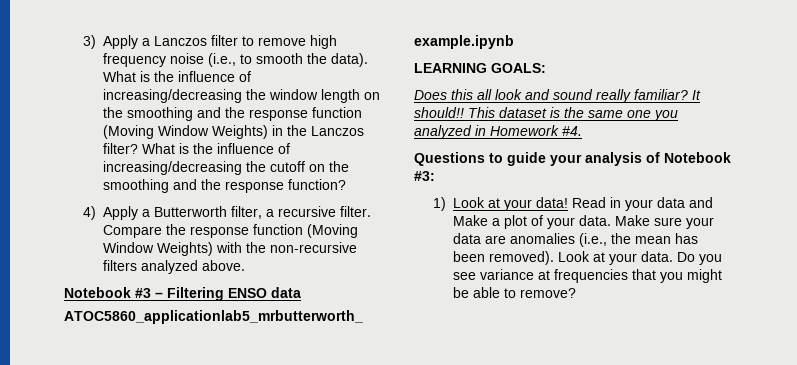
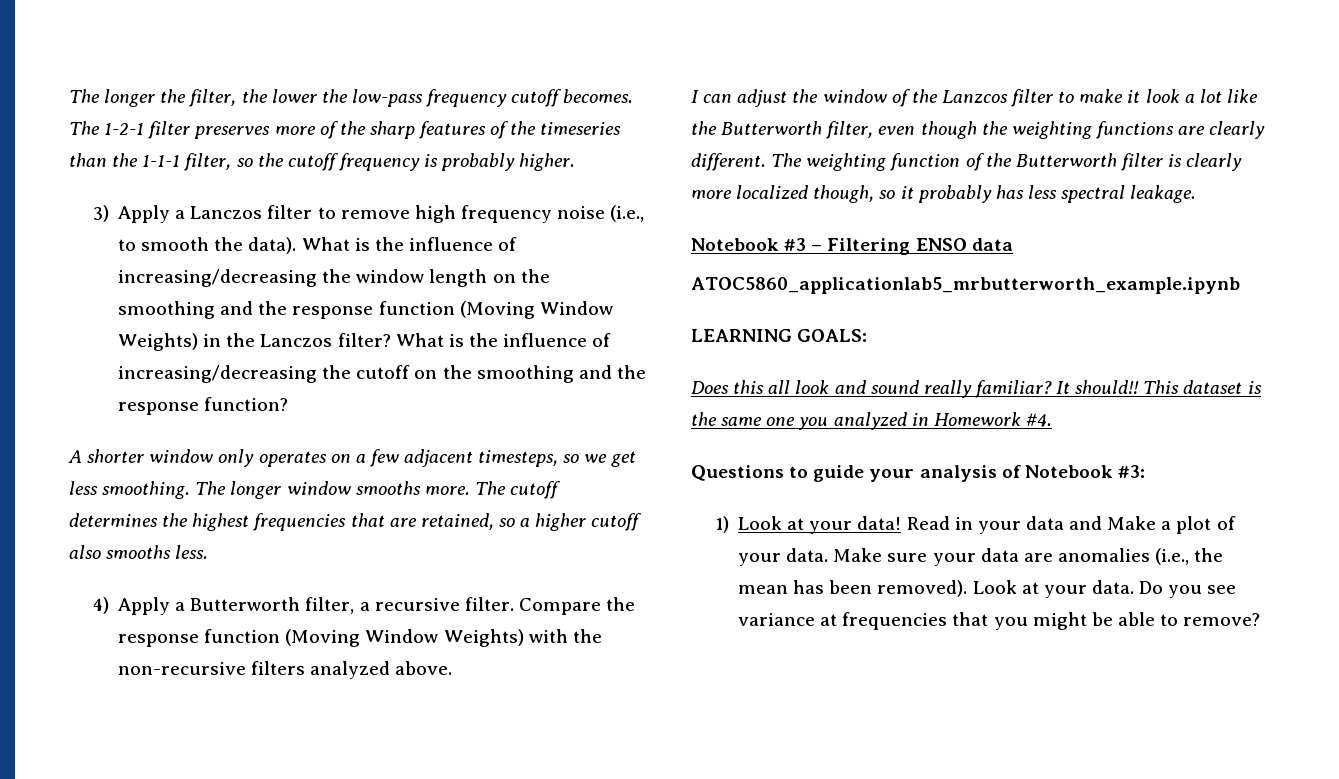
(82, 42) none -> [69,89,634,107] [69,121,622,139] [69,153,576,171] The longer the filter, the lower the low-pass frequency cutoff becomes. The 1-2-1 filter preserves more of the sharp features of the timeseries than the 1-1-1 filter, so the cutoff frequency is probably higher. //
(346, 184) none -> [68,449,636,467] [69,481,561,499] [69,513,642,531] [69,545,209,559] // A shorter window only operates on a few adjacent timesteps, so we get less smoothing. The longer window smooths more. The cutoff determines the highest frequencies that are retained, so a higher cutoff also smooths less.
(245, 265) none -> [691,89,1258,107] [691,121,1266,139] [691,153,1243,171] [691,185,1197,203] // I can adjust the window of the Lanzcos filter to make it look a lot like the Butterworth filter, even though the weighting functions are clearly different. The weighting function of the Butterworth filter is clearly more localized though, so it probably has less spectral leakage.

